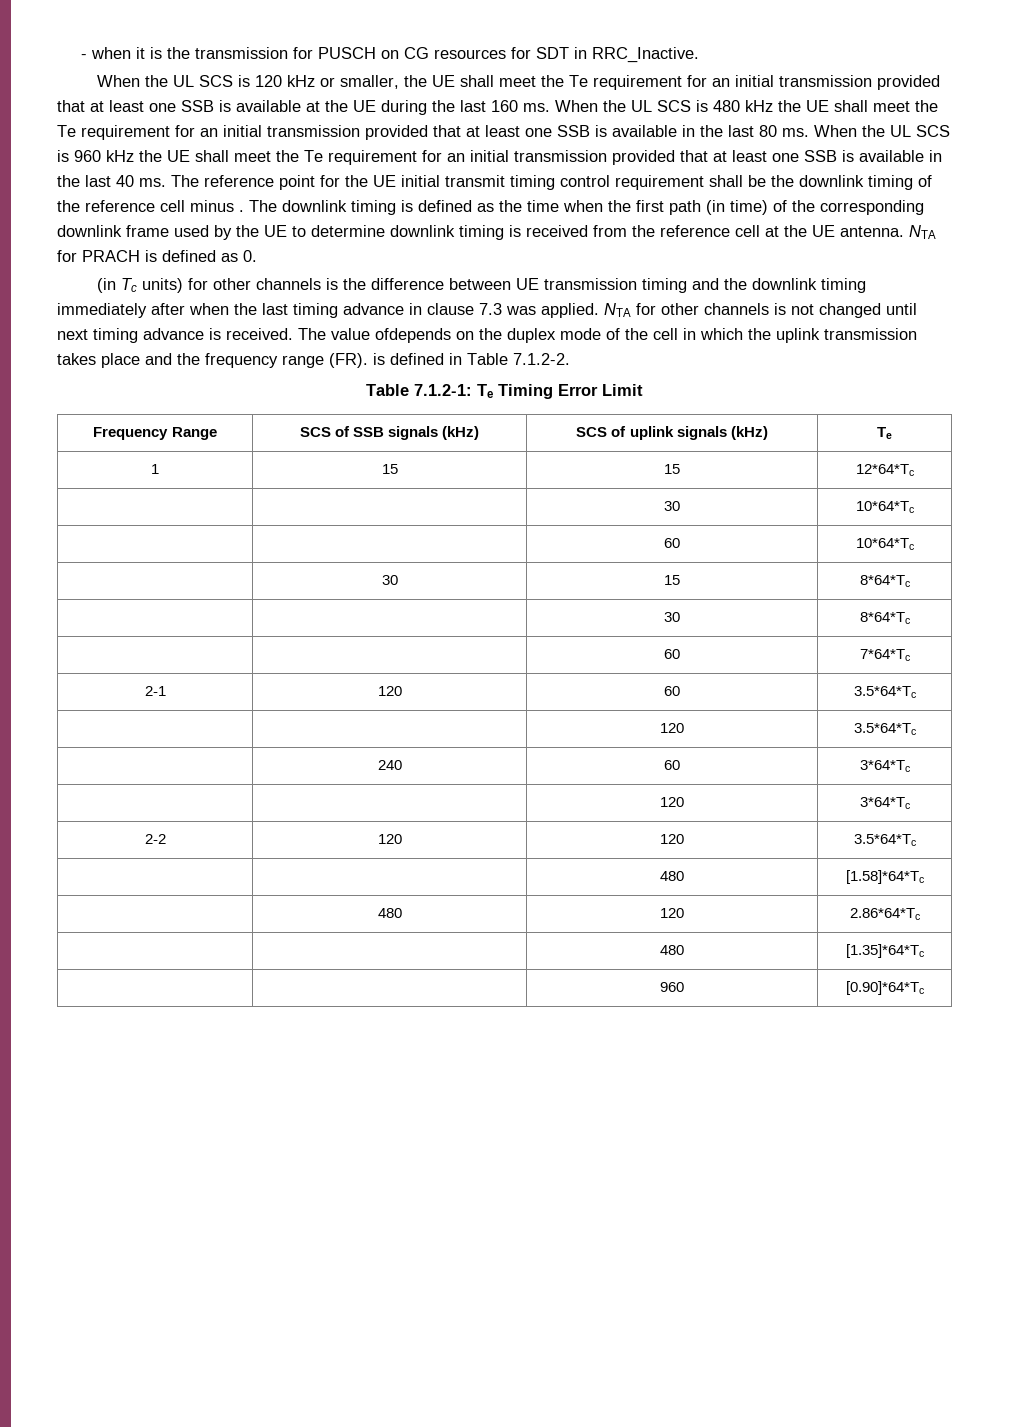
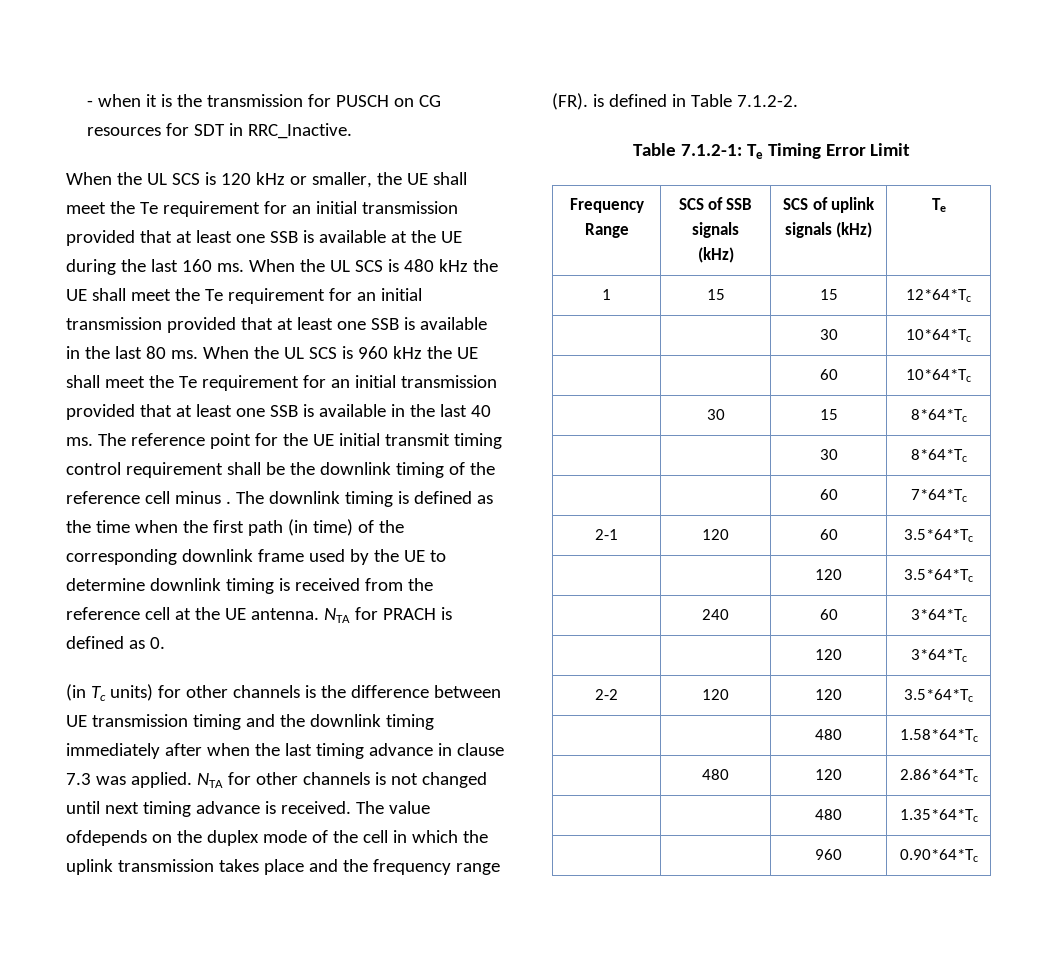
[845,870,924,884] [1.58]*64*Tc -> [899,729,978,742] 1.58*64*Tc
[845,944,924,958] [1.35]*64*Tc -> [899,809,978,822] 1.35*64*Tc
[845,981,924,995] [0.90]*64*Tc -> [899,849,978,862] 0.90*64*Tc

